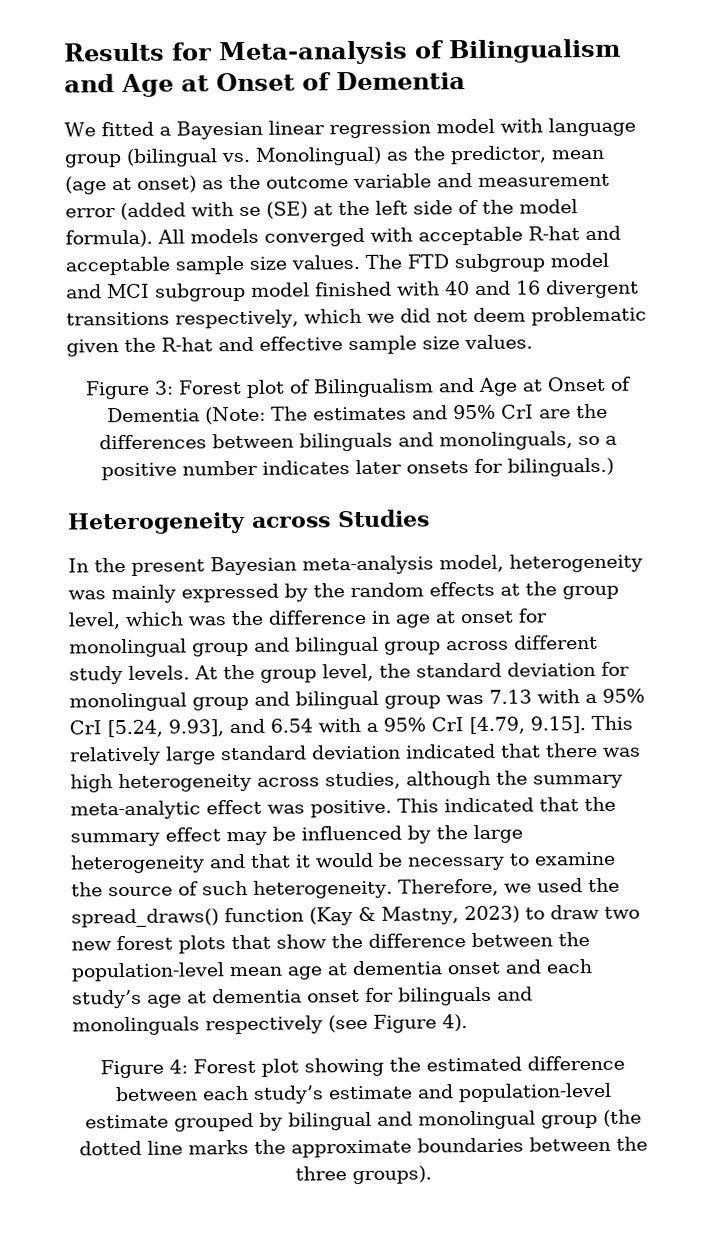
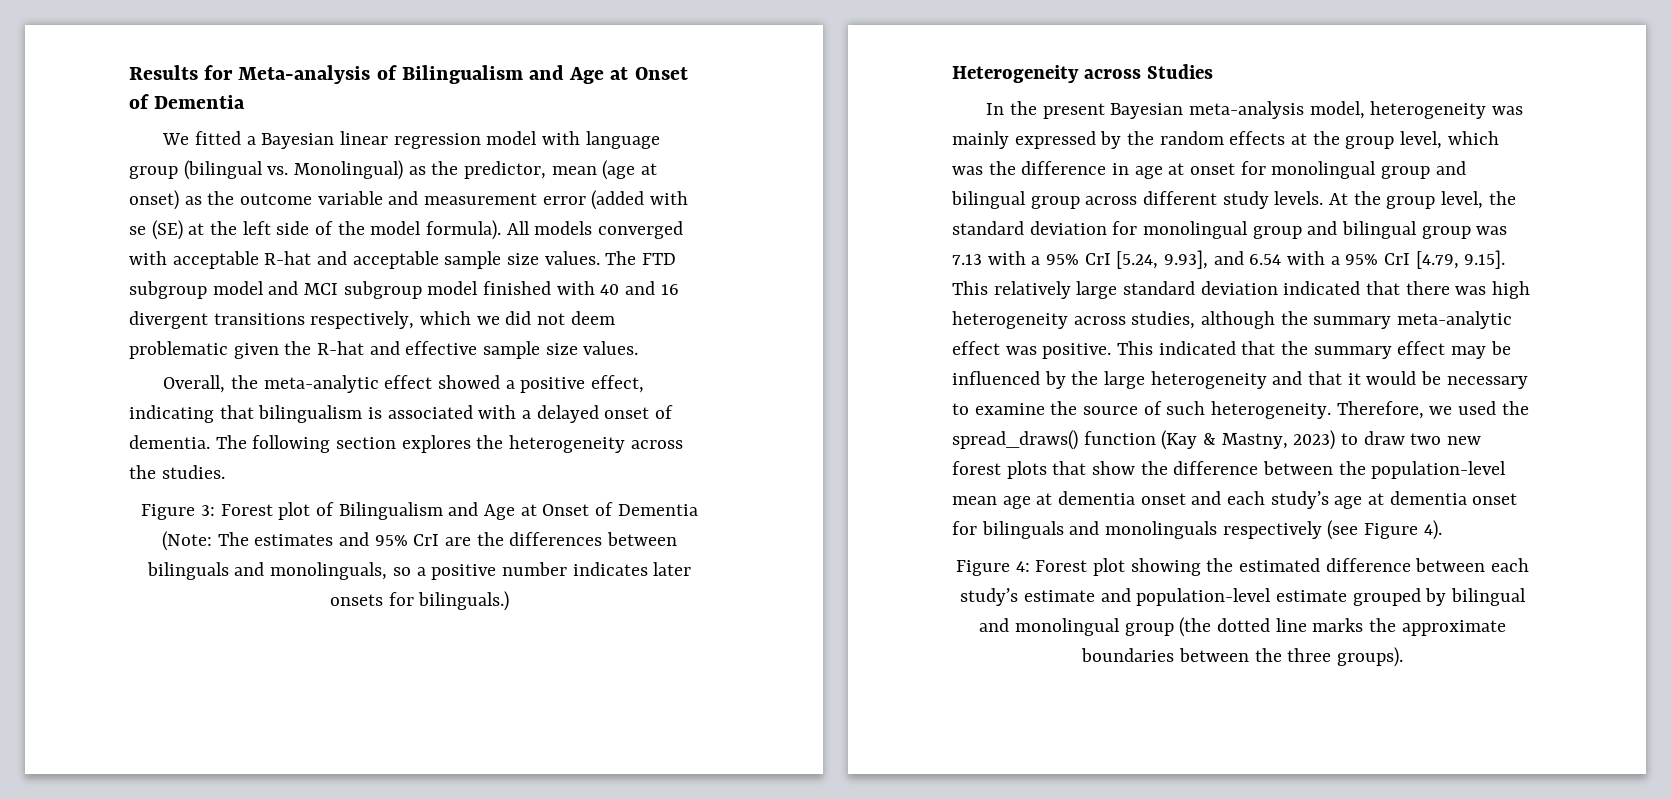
(533, 342) none -> [163,375,645,393] [129,405,674,423] [129,435,683,453] [129,465,225,479] // Overall, the meta-analytic effect showed a positive effect, indicating that bilingualism is associated with a delayed onset of dementia. The following section explores the heterogeneity across the studies.

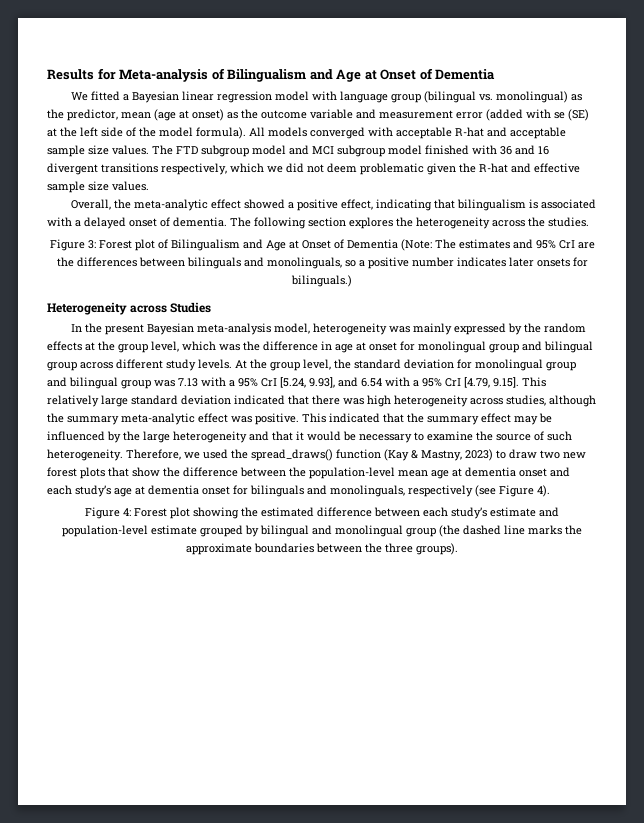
[294,160,404,180] Monolingual) -> [496,91,569,103] monolingual)
[600,284,620,295] 40 -> [500,146,512,155] 36
[1105,521,1218,539] monolinguals -> [330,485,405,497] monolinguals,
[1217,618,1270,632] dotted -> [463,525,501,535] dashed

